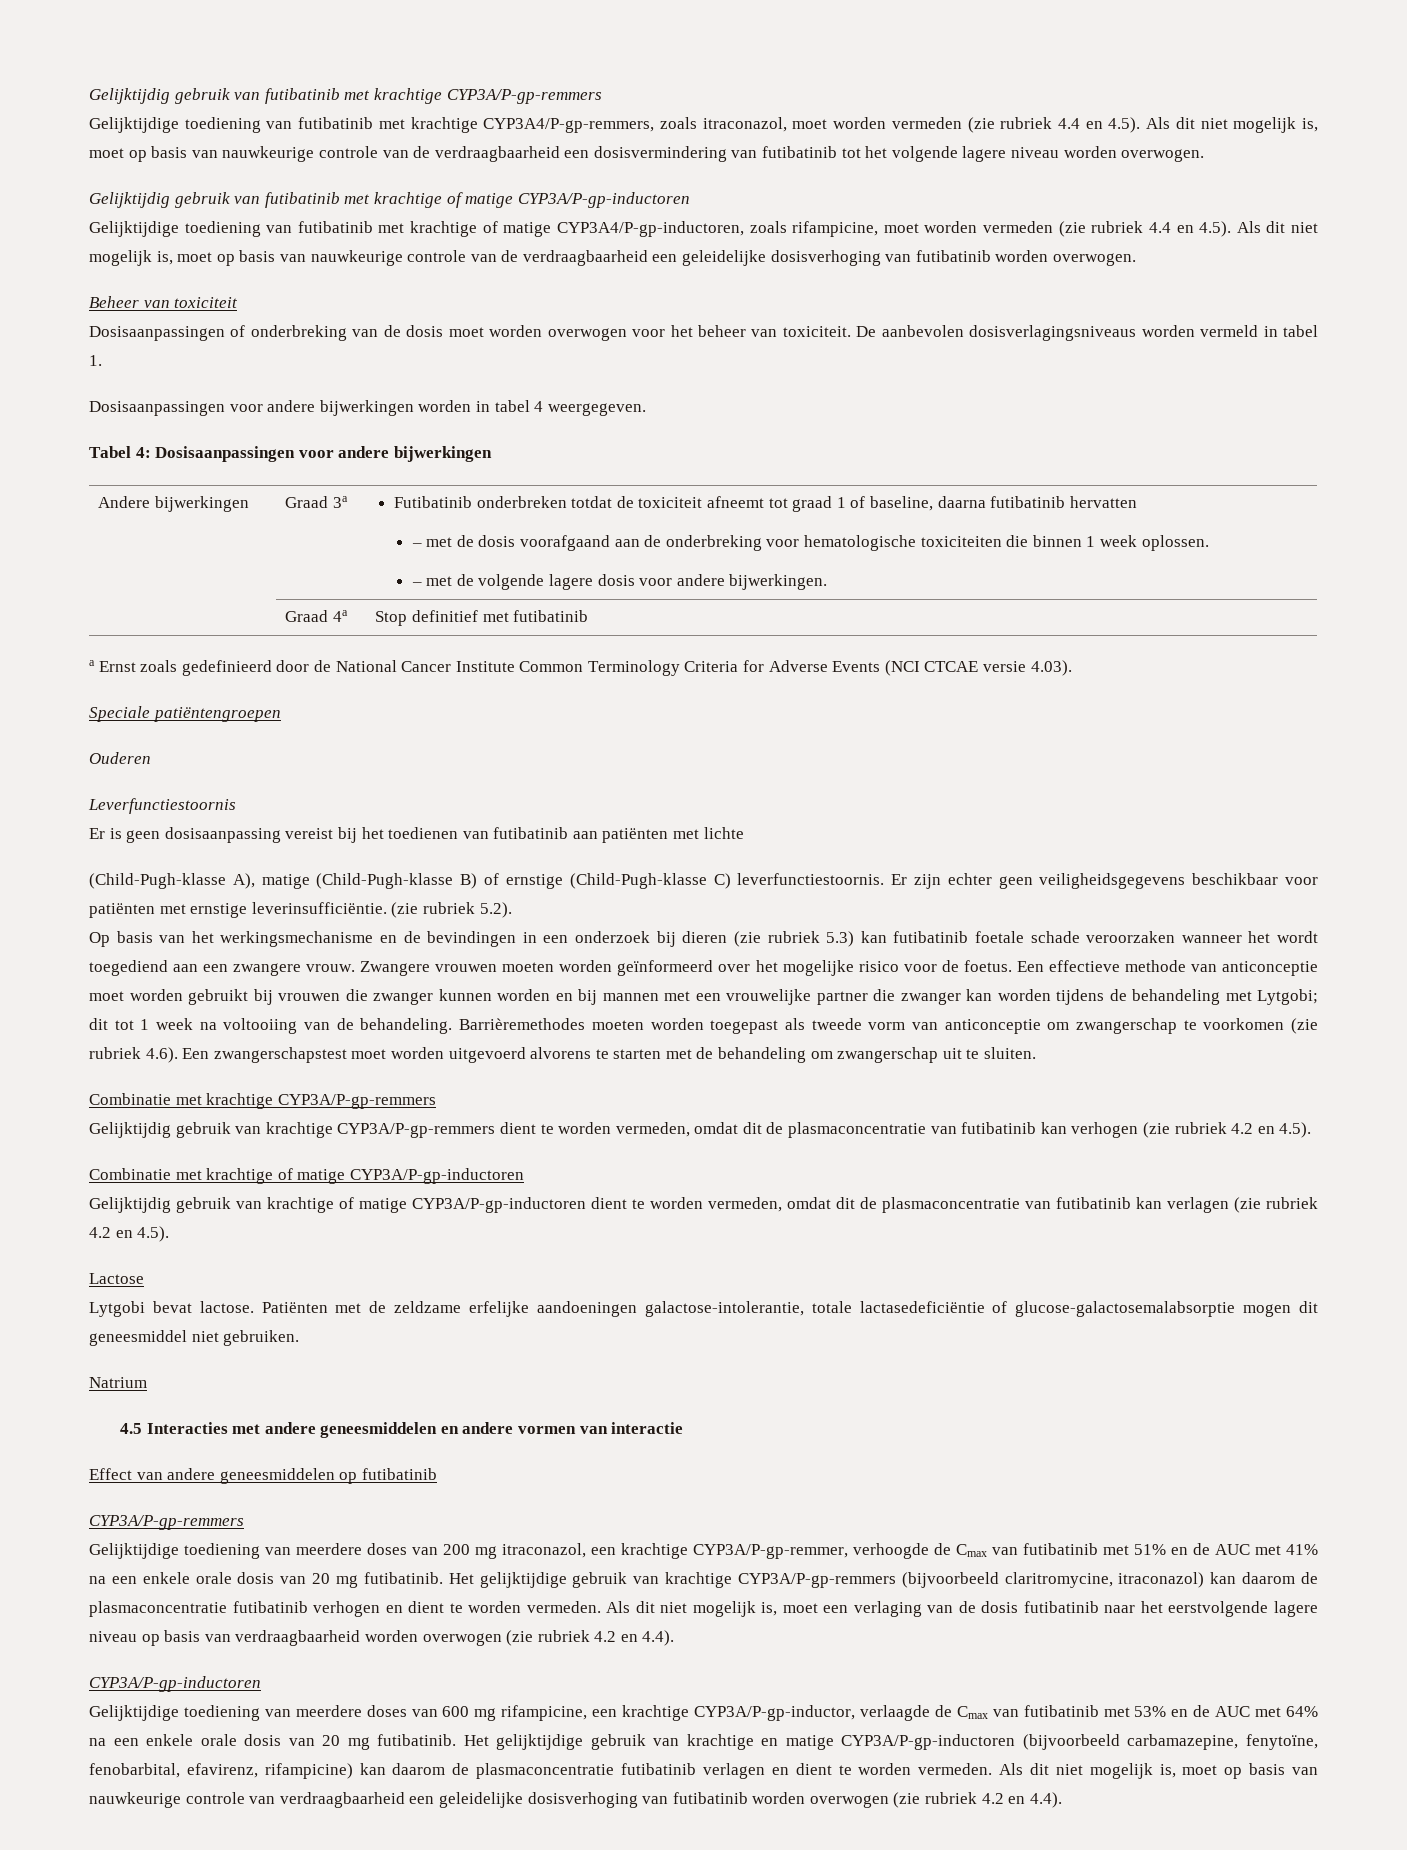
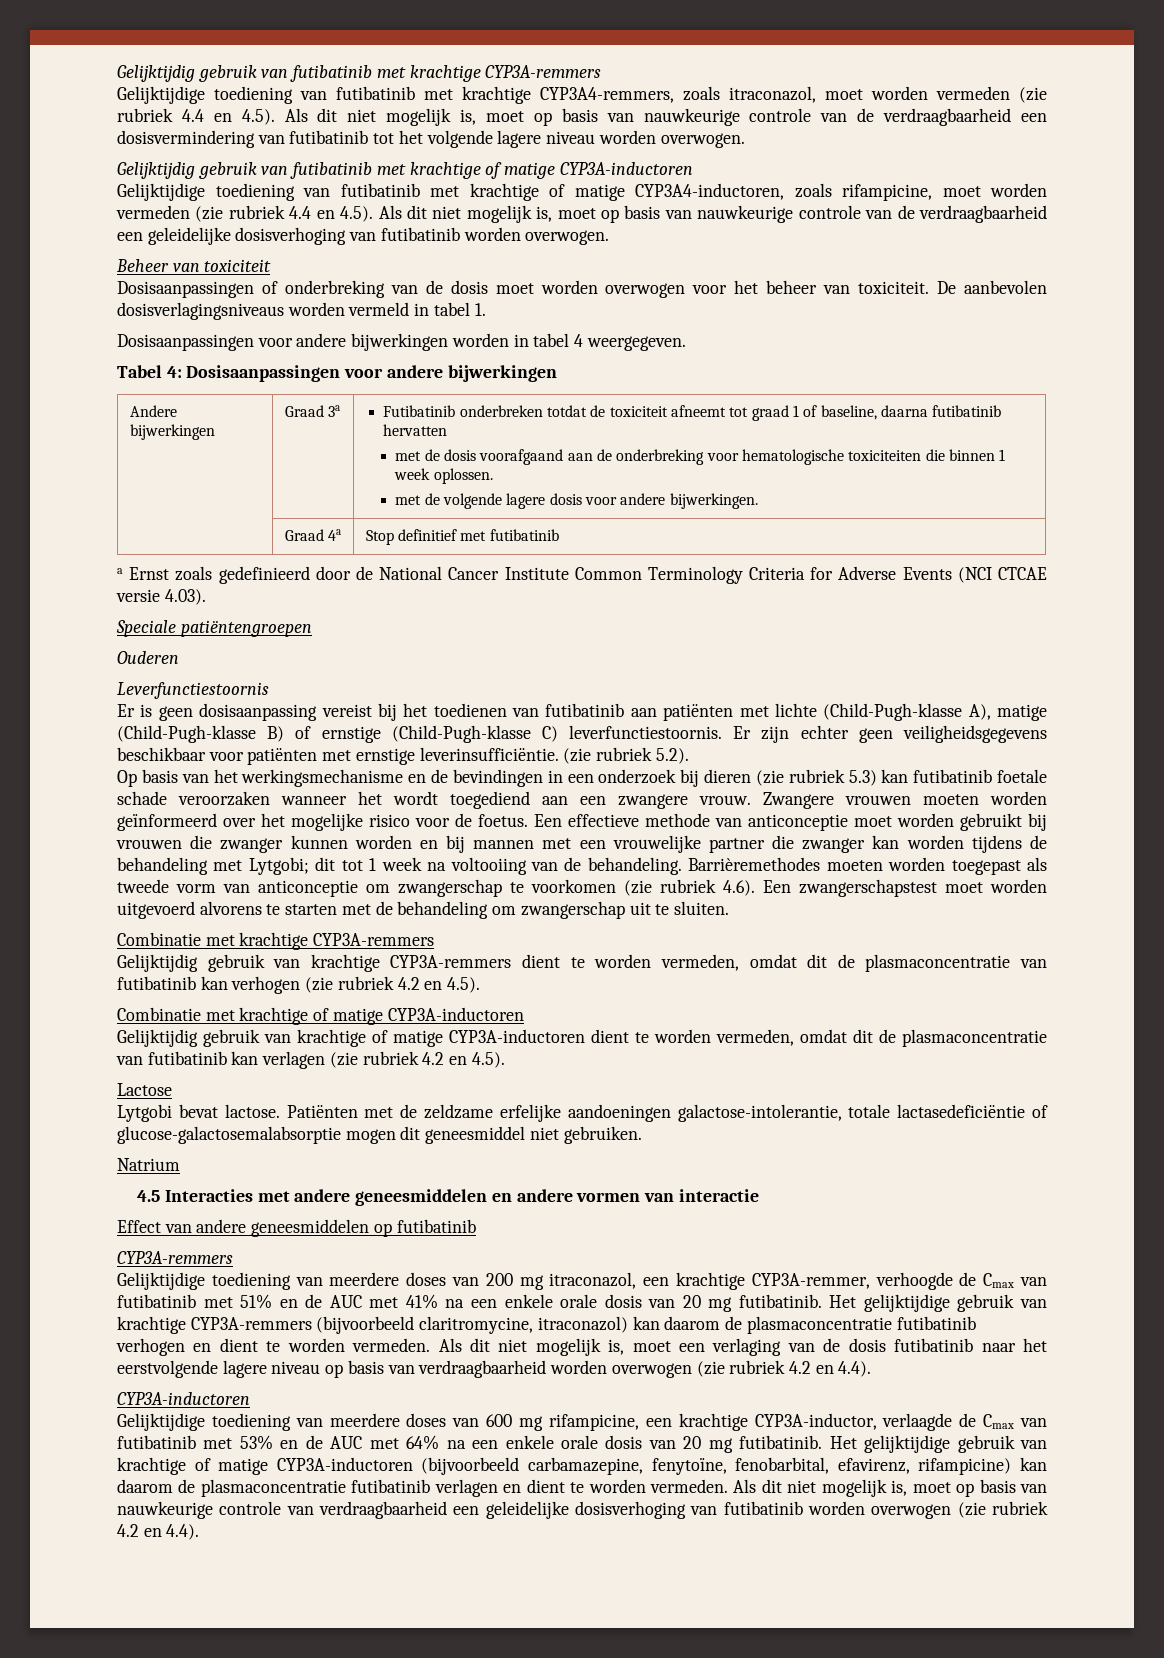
[89,88,602,104] [89,117,655,133] Gelijktijdig gebruik van futibatinib met krachtige CYP3A/P-gp-remmers // Gelijktijdige toediening van futibatinib met krachtige CYP3A4/P-gp-remmers, -> [117,65,602,82] [117,86,674,104] Gelijktijdig gebruik van futibatinib met krachtige CYP3A-remmers // Gelijktijdige toediening van futibatinib met krachtige CYP3A4-remmers,
[517,192,690,208] CYP3A/P-gp-inductoren -> [559,162,693,175] CYP3A-inductoren
[556,221,744,237] CYP3A4/P-gp-inductoren, -> [635,183,784,200] CYP3A4-inductoren,
[411,543,422,547] – -> (448, 430) none
[411,582,422,586] – -> (493, 476) none
(744, 833) // -> (817, 710) none
[277,1094,436,1109] [89,1122,496,1138] CYP3A/P-gp-remmers // Gelijktijdig gebruik van krachtige CYP3A/P-gp-remmers -> [313,933,435,946] [117,954,512,972] CYP3A-remmers // Gelijktijdig gebruik van krachtige CYP3A-remmers
[349,1168,524,1184] CYP3A/P-gp-inductoren -> [387,1007,524,1021] CYP3A-inductoren
[412,1197,586,1213] CYP3A/P-gp-inductoren -> [449,1029,585,1043] CYP3A-inductoren
[89,1515,244,1530] CYP3A/P-gp-remmers -> [117,1251,233,1264] CYP3A-remmers
[693,1544,848,1559] CYP3A/P-gp-remmer, -> [751,1273,870,1289] CYP3A-remmer,
[737,1573,896,1588] CYP3A/P-gp-remmers -> [190,1317,312,1330] CYP3A-remmers
[89,1676,261,1692] CYP3A/P-gp-inductoren -> [117,1392,250,1405] CYP3A-inductoren
[694,1705,856,1721] CYP3A/P-gp-inductor, -> [754,1413,877,1430] CYP3A-inductor,
[761,1734,1016,1750] en matige CYP3A/P-gp-inductoren -> [194,1457,413,1475] of matige CYP3A-inductoren

